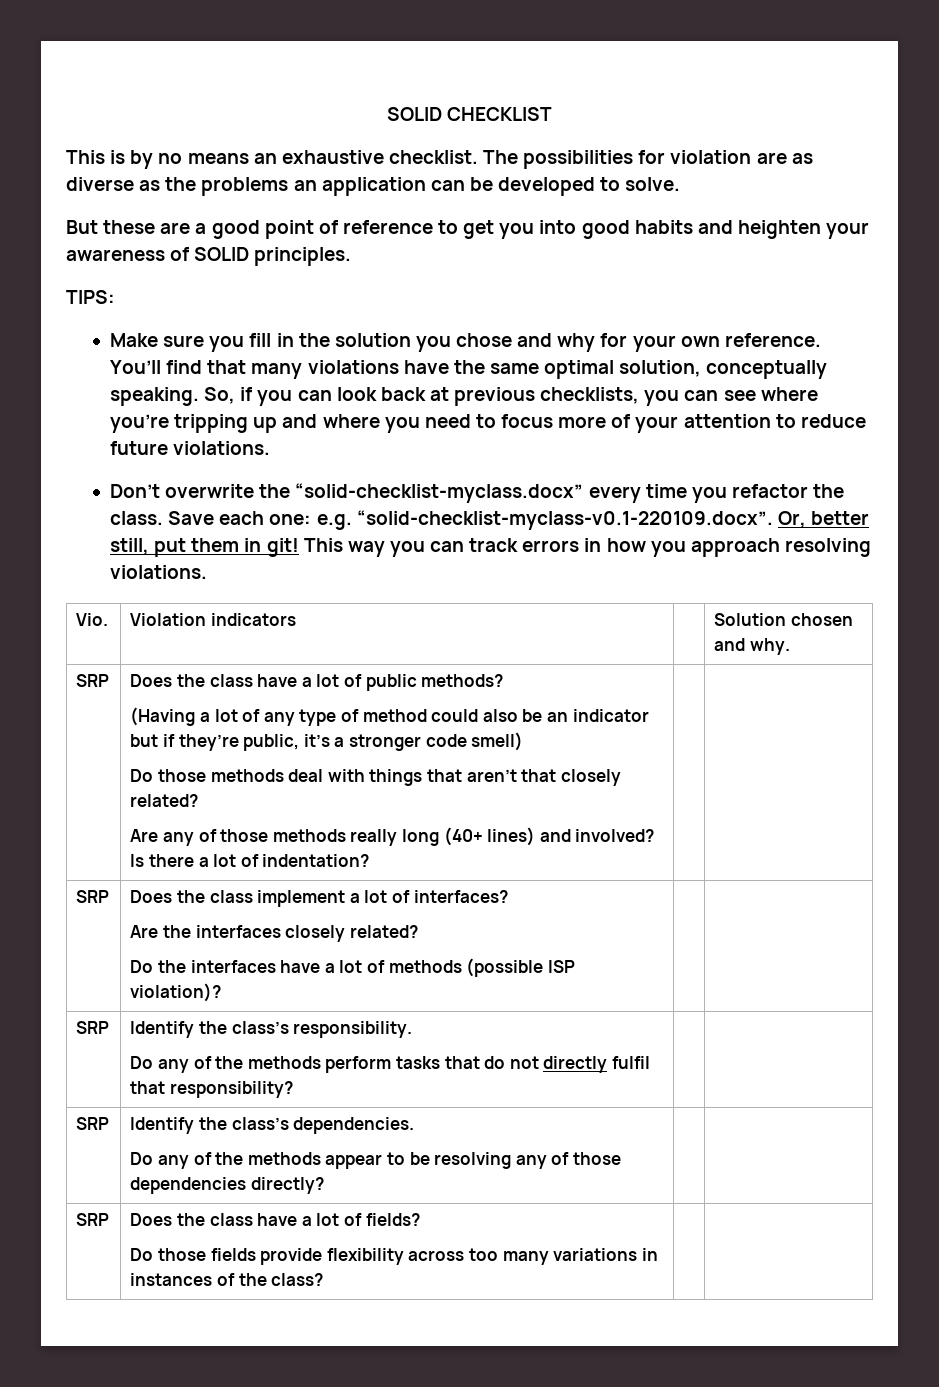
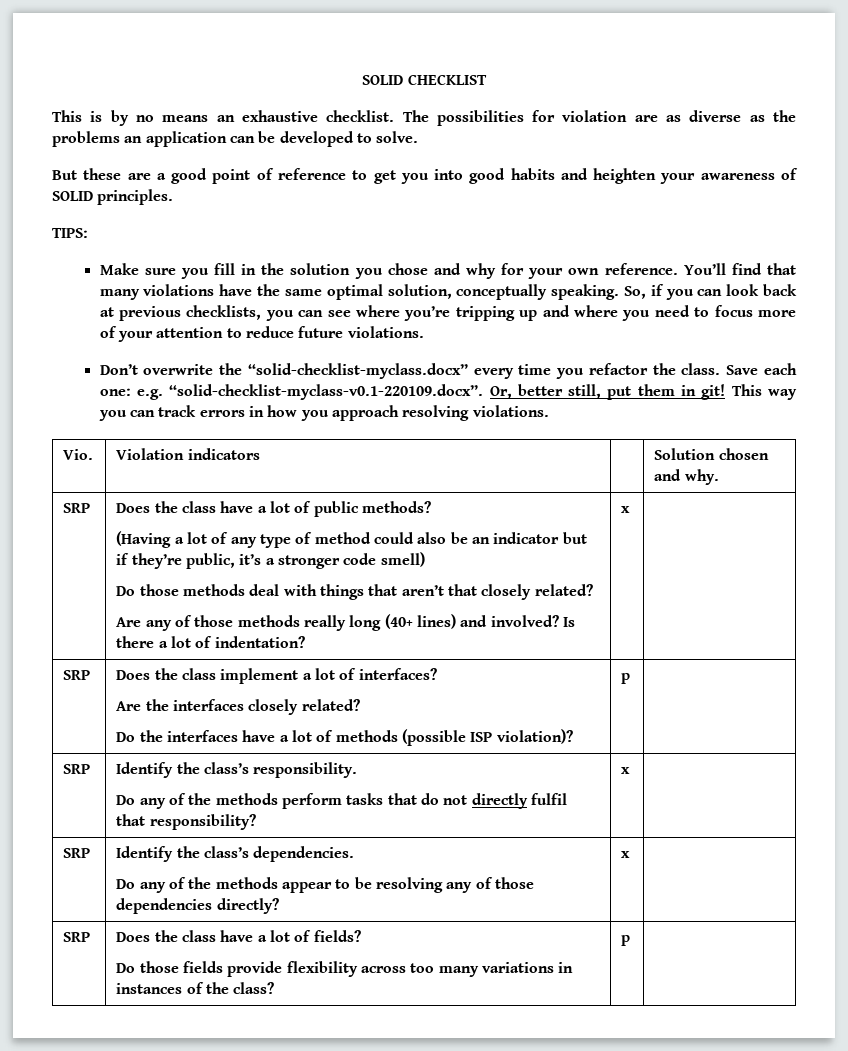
(370, 860) none -> [621,506,631,513] x
(222, 992) none -> [621,673,631,684] p
(294, 1089) none -> [621,767,631,774] x
(325, 1185) none -> [621,851,631,858] x
(324, 1279) none -> [621,935,631,946] p

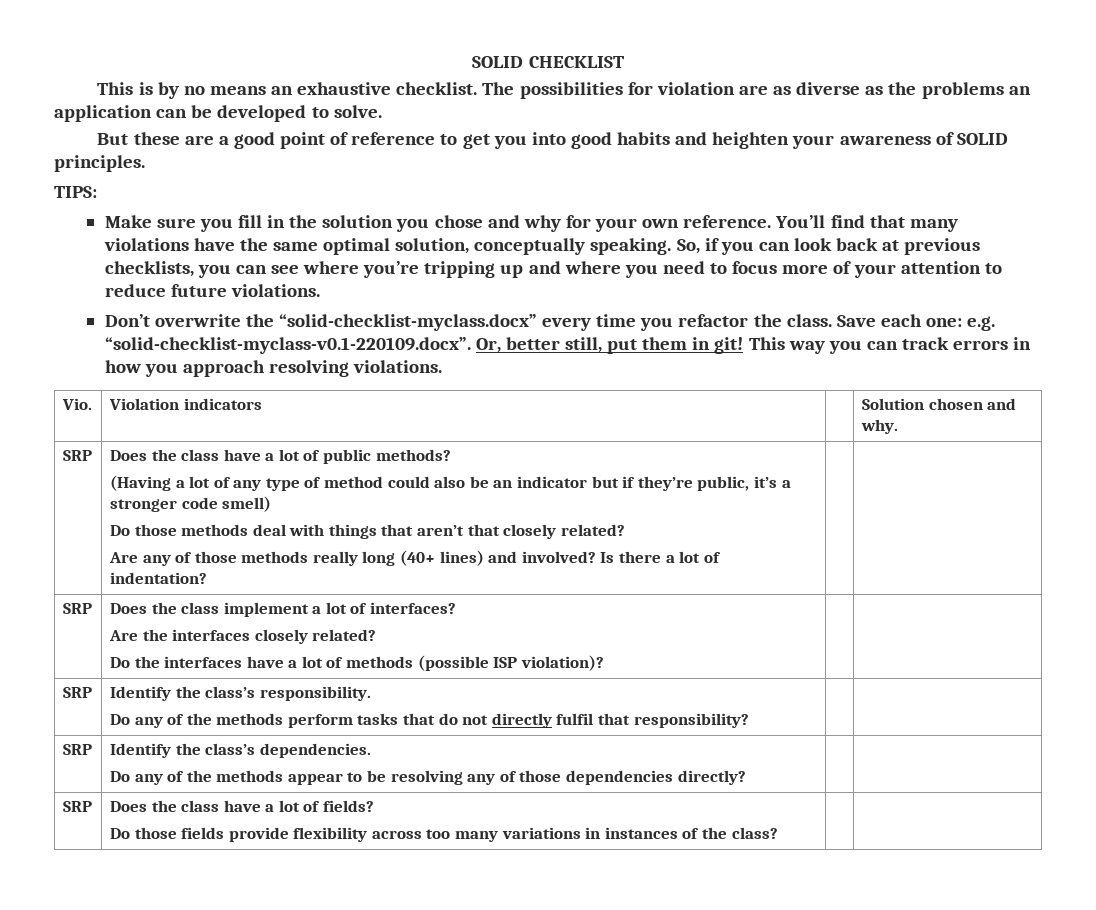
[621,506,631,513] x -> (207, 578) none
[621,673,631,684] p -> (604, 663) none
[621,767,631,774] x -> (749, 720) none
[621,851,631,858] x -> (746, 777) none
[621,935,631,946] p -> (778, 833) none

